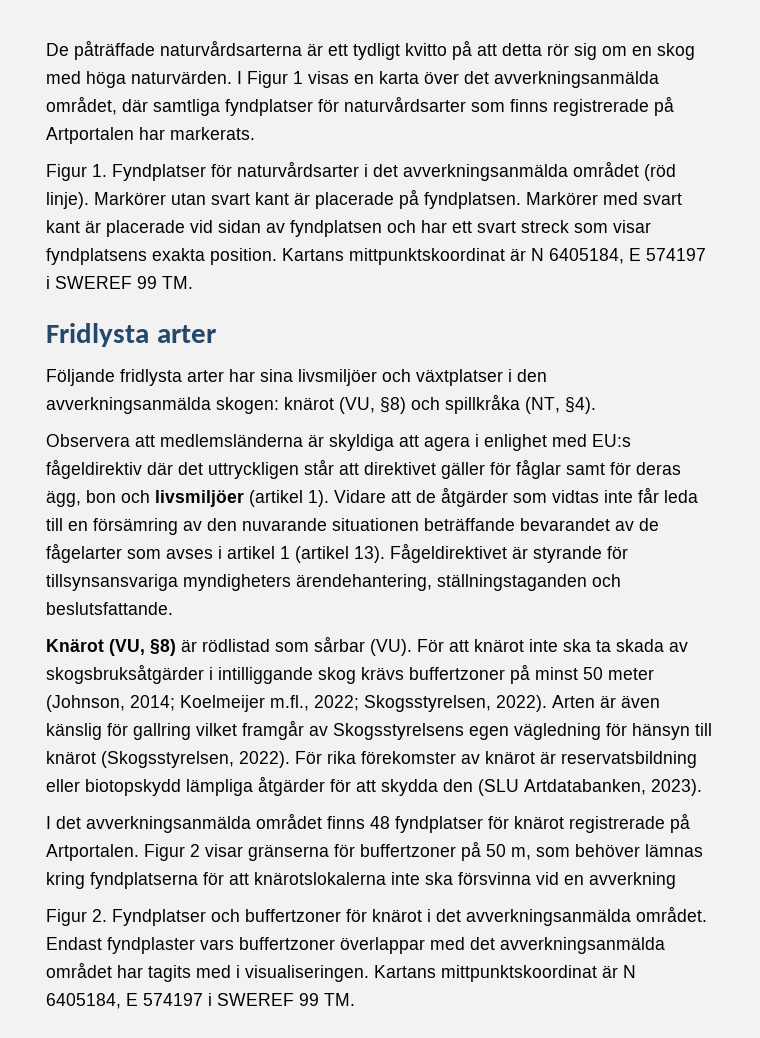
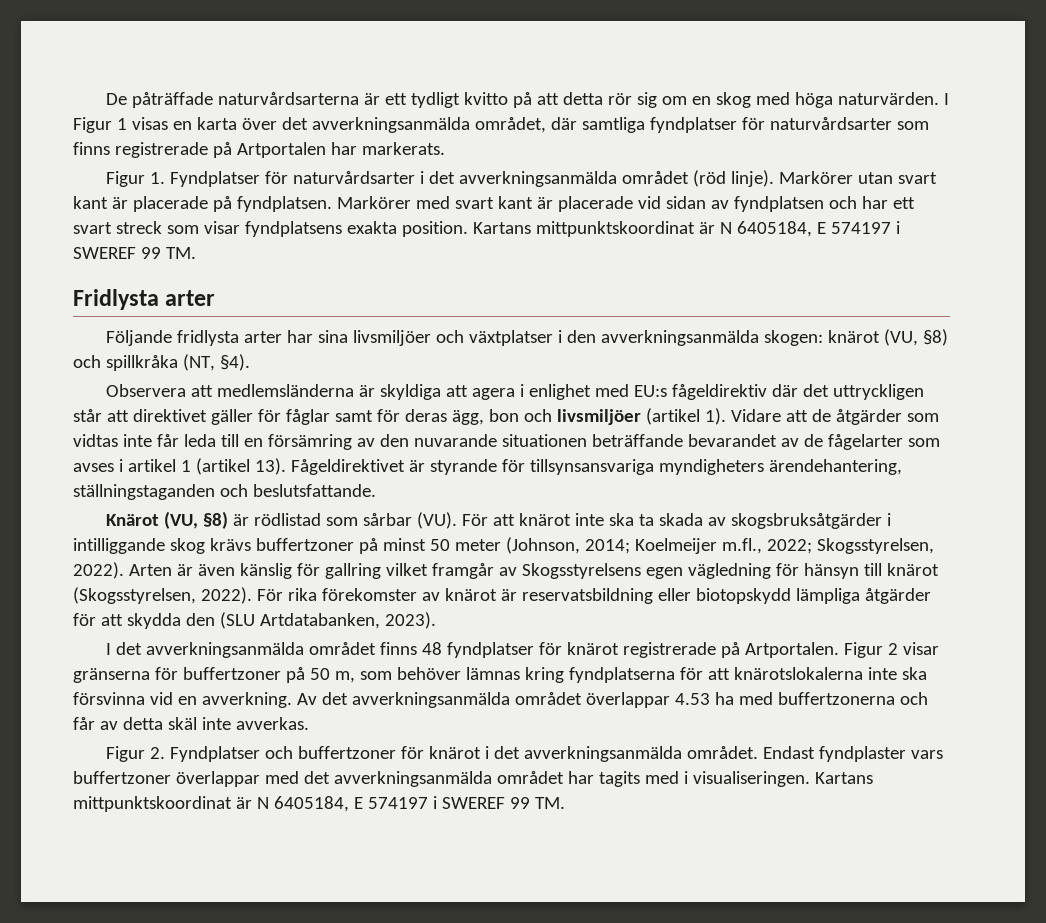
[589,872,676,889] avverkning -> [201,692,928,708] [73,717,309,730] avverkning. Av det avverkningsanmälda området överlappar 4.53 ha med buffertzonerna och får av detta skäl inte avverkas.

